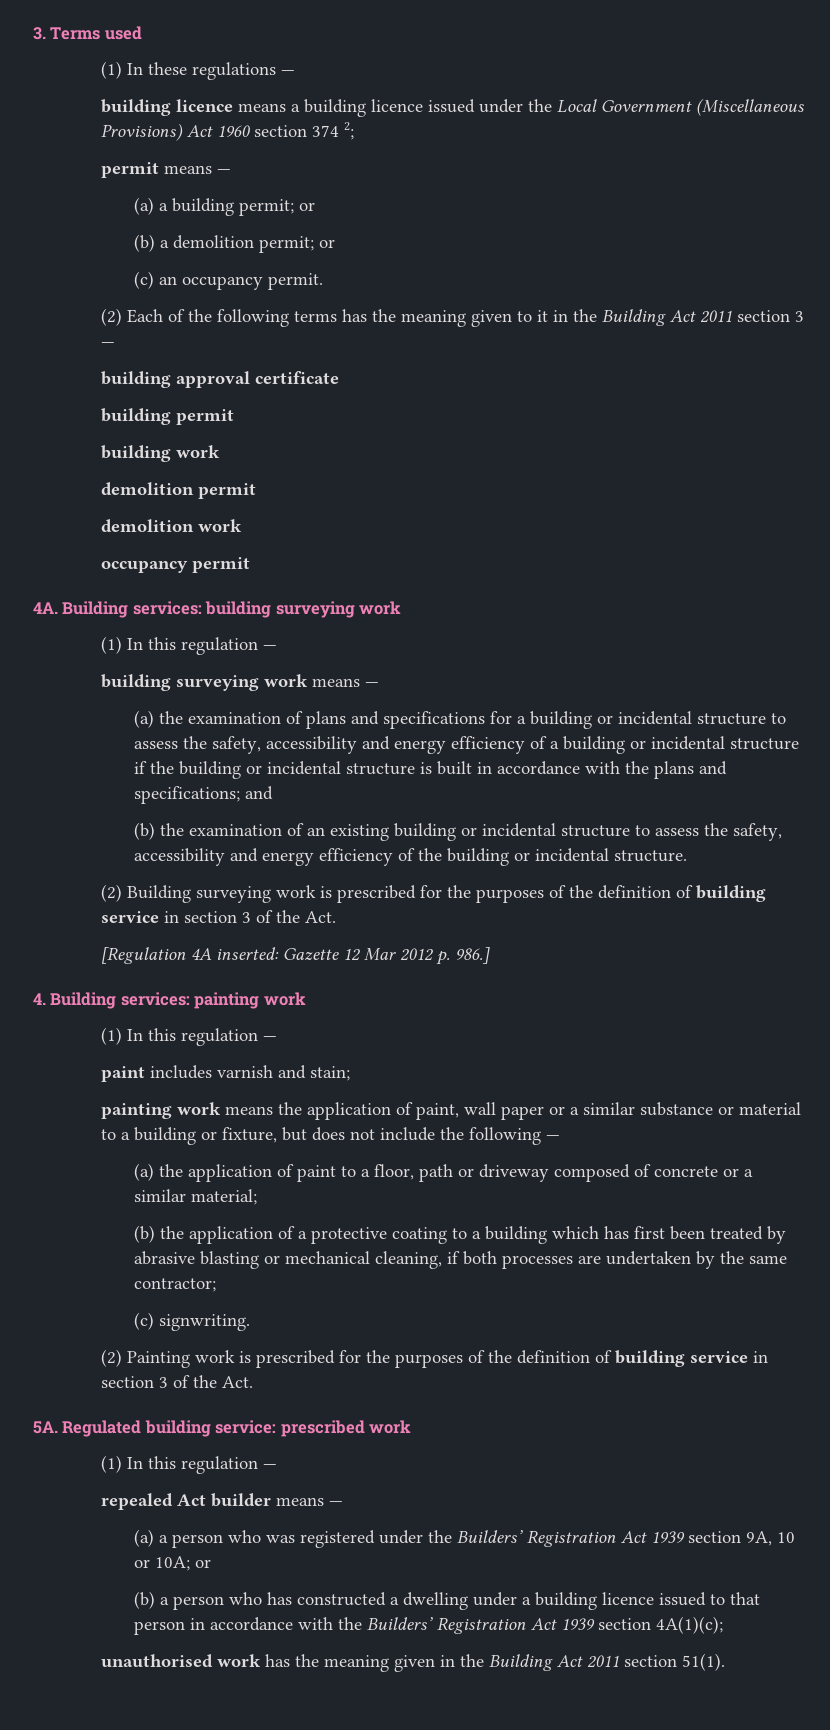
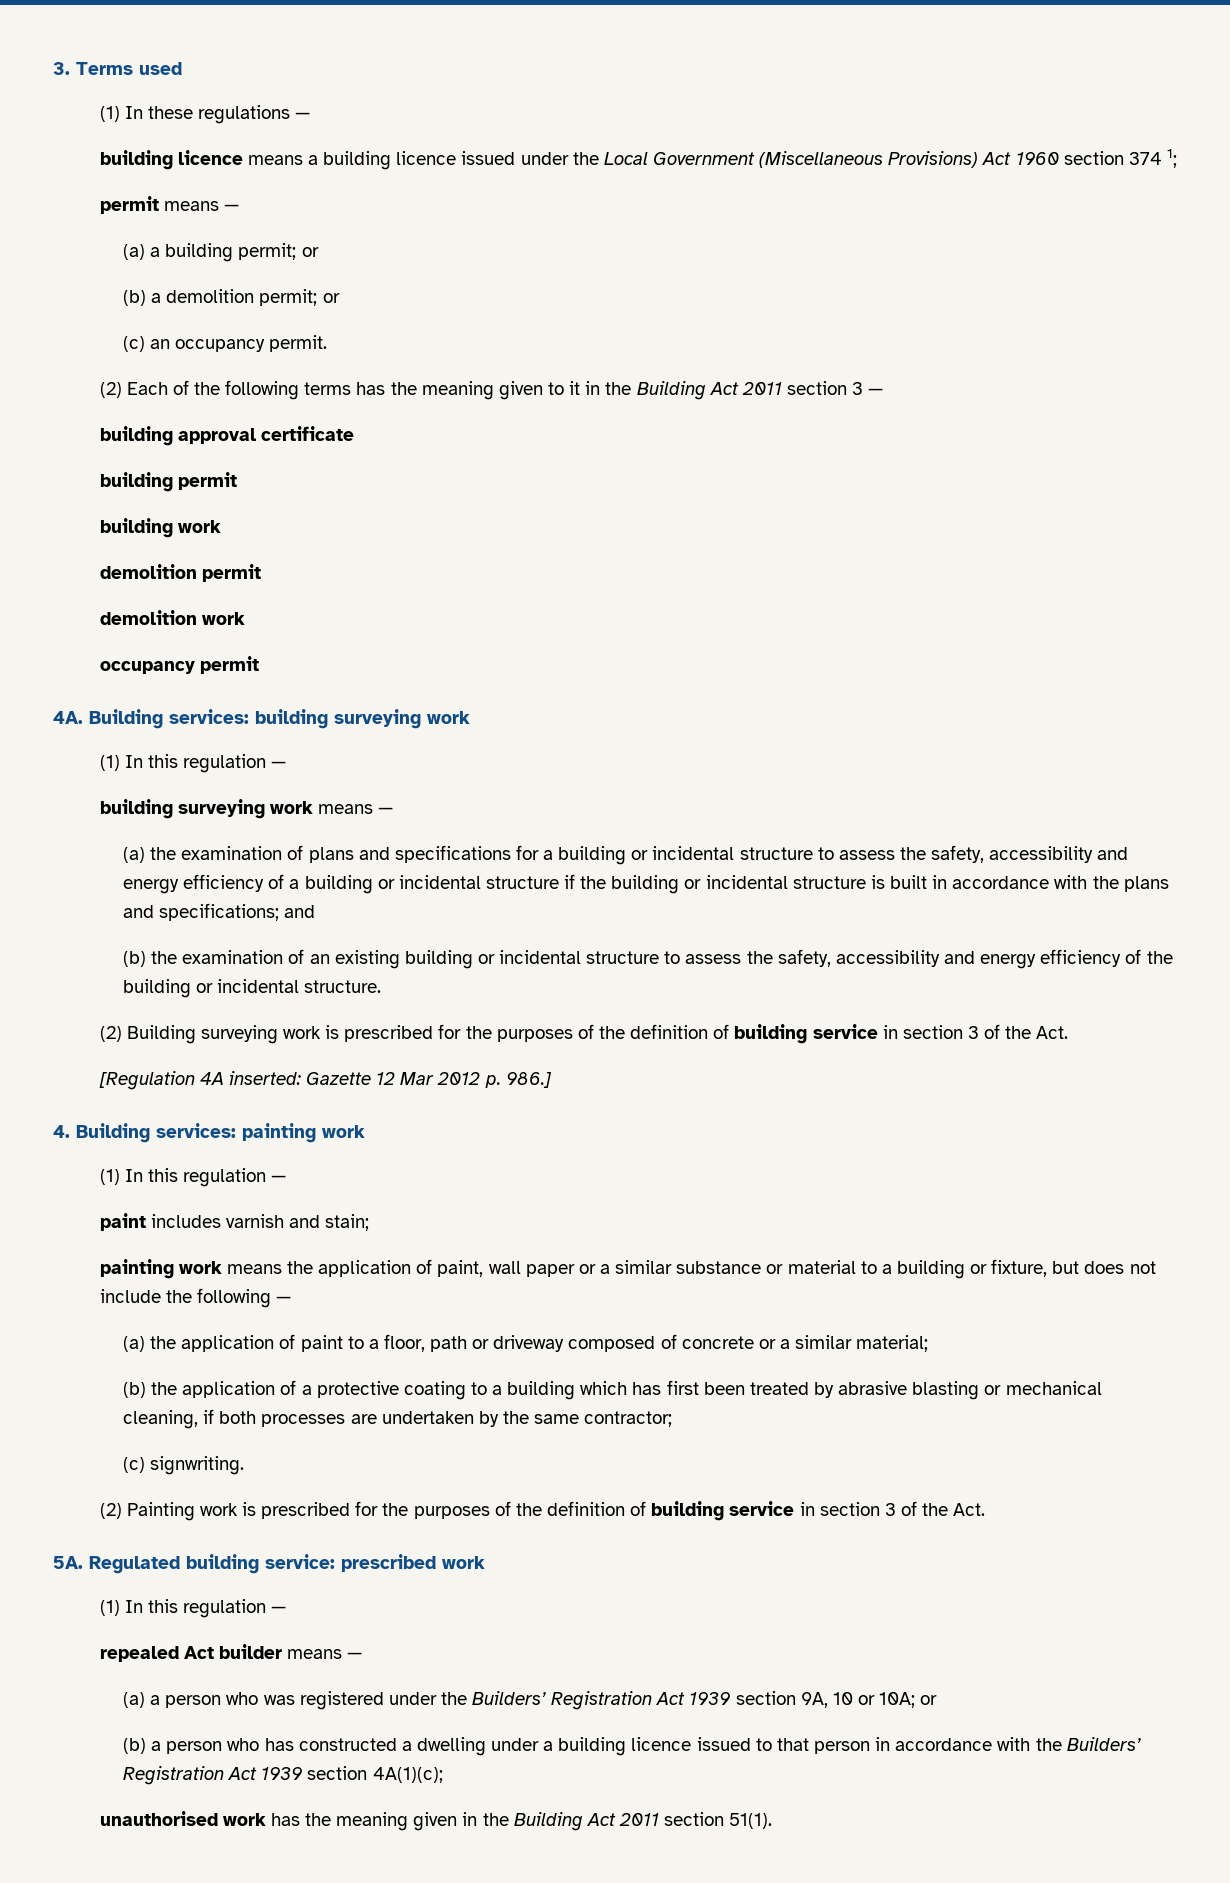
[343,122,354,140] 2; -> [1166,149,1177,168] 1;

